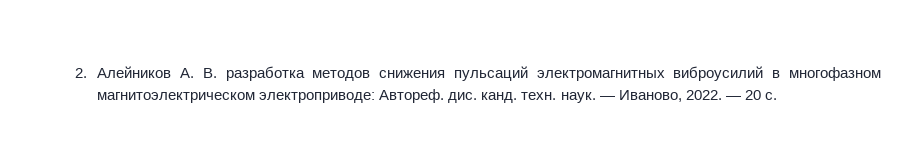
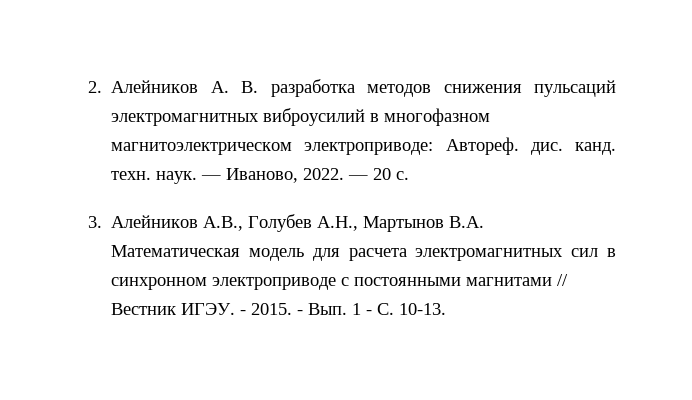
(777, 96) none -> [88,214,485,232] [111,245,616,261] [111,274,569,290] [111,303,447,315] // 3. Алейников А.В., Голубев А.Н., Мартынов В.А. Математическая модель для расчета электромагнитных сил в синхронном электроприводе с постоянными магнитами // Вестник ИГЭУ. - 2015. - Вып. 1 - С. 10-13.

